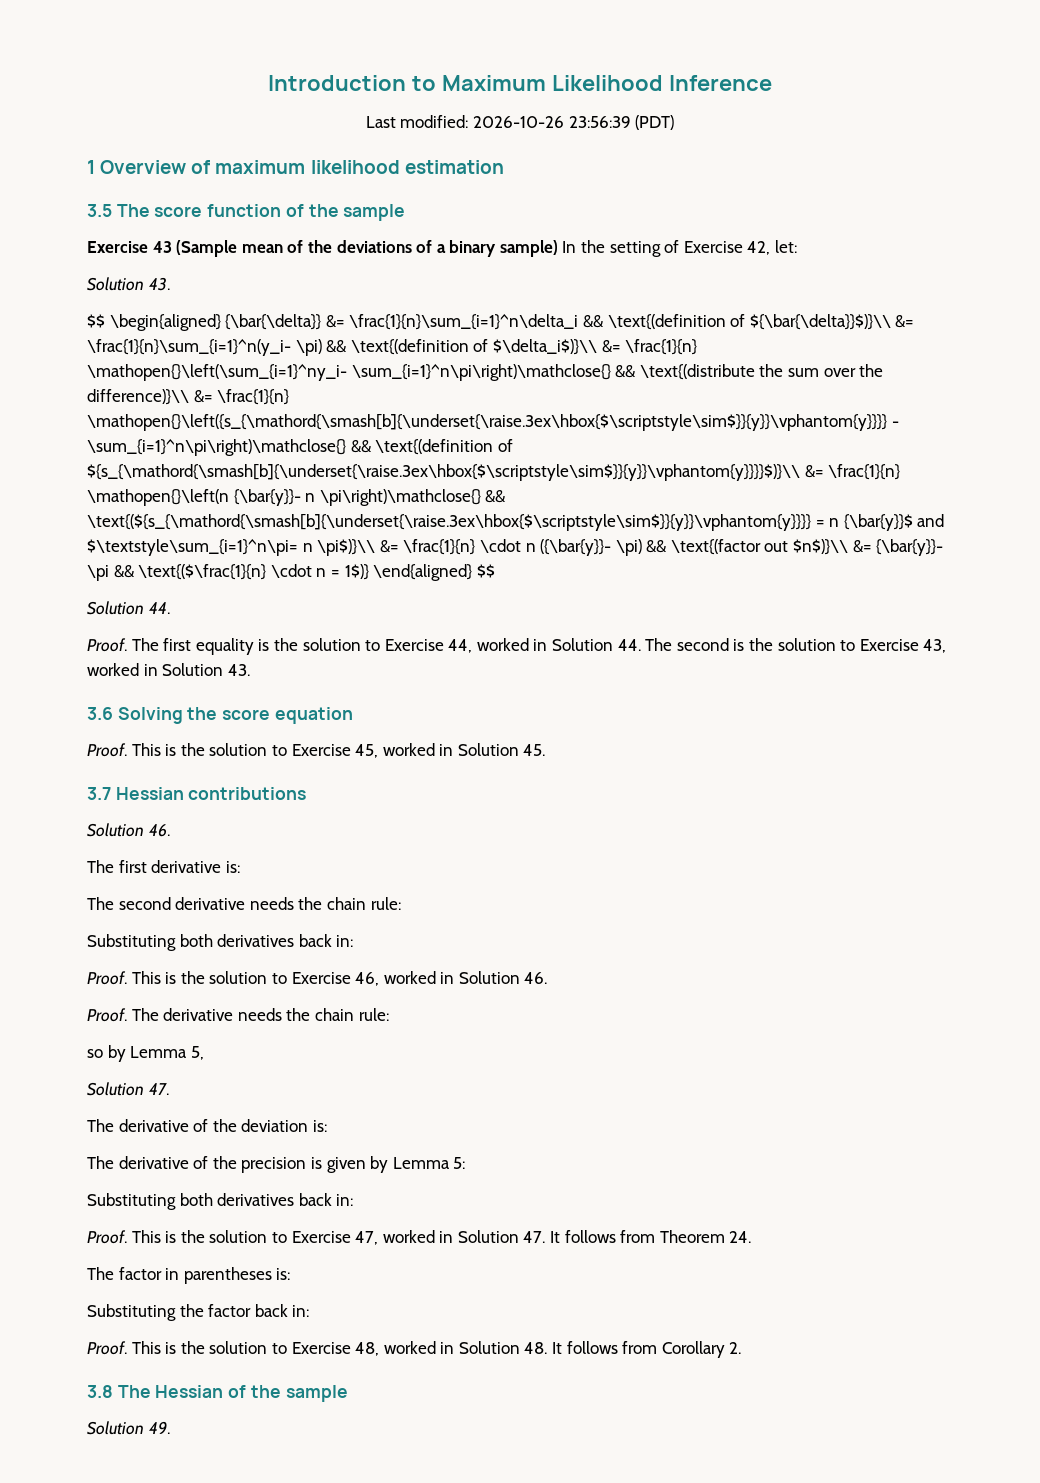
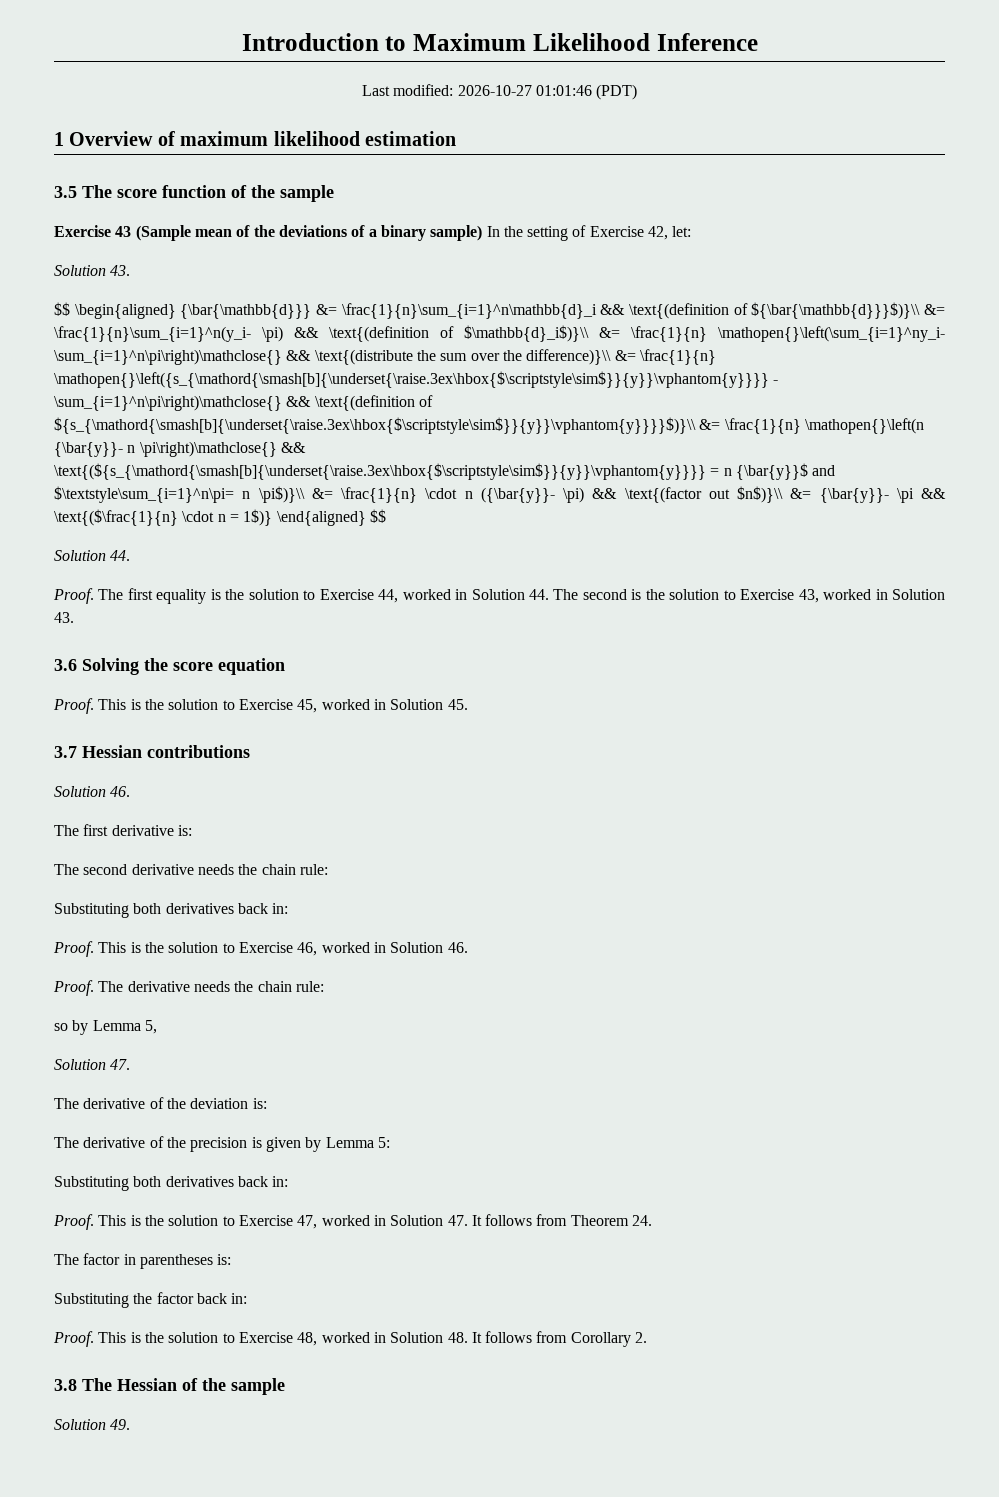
[472,116,631,128] 2026-10-26 23:56:39 -> [457,85,592,96] 2026-10-27 01:01:46
[225,314,891,330] {\bar{\delta}} &= \frac{1}{n}\sum_{i=1}^n\delta_i && \text{(definition of ${\bar{\delta}}$)}\\ -> [180,302,921,319] {\bar{\mathbb{d}}} &= \frac{1}{n}\sum_{i=1}^n\mathbb{d}_i && \text{(definition of ${\bar{\mathbb{d}}}$)}\\
[492,339,597,355] $\delta_i$)}\\ -> [464,325,589,342] $\mathbb{d}_i$)}\\

